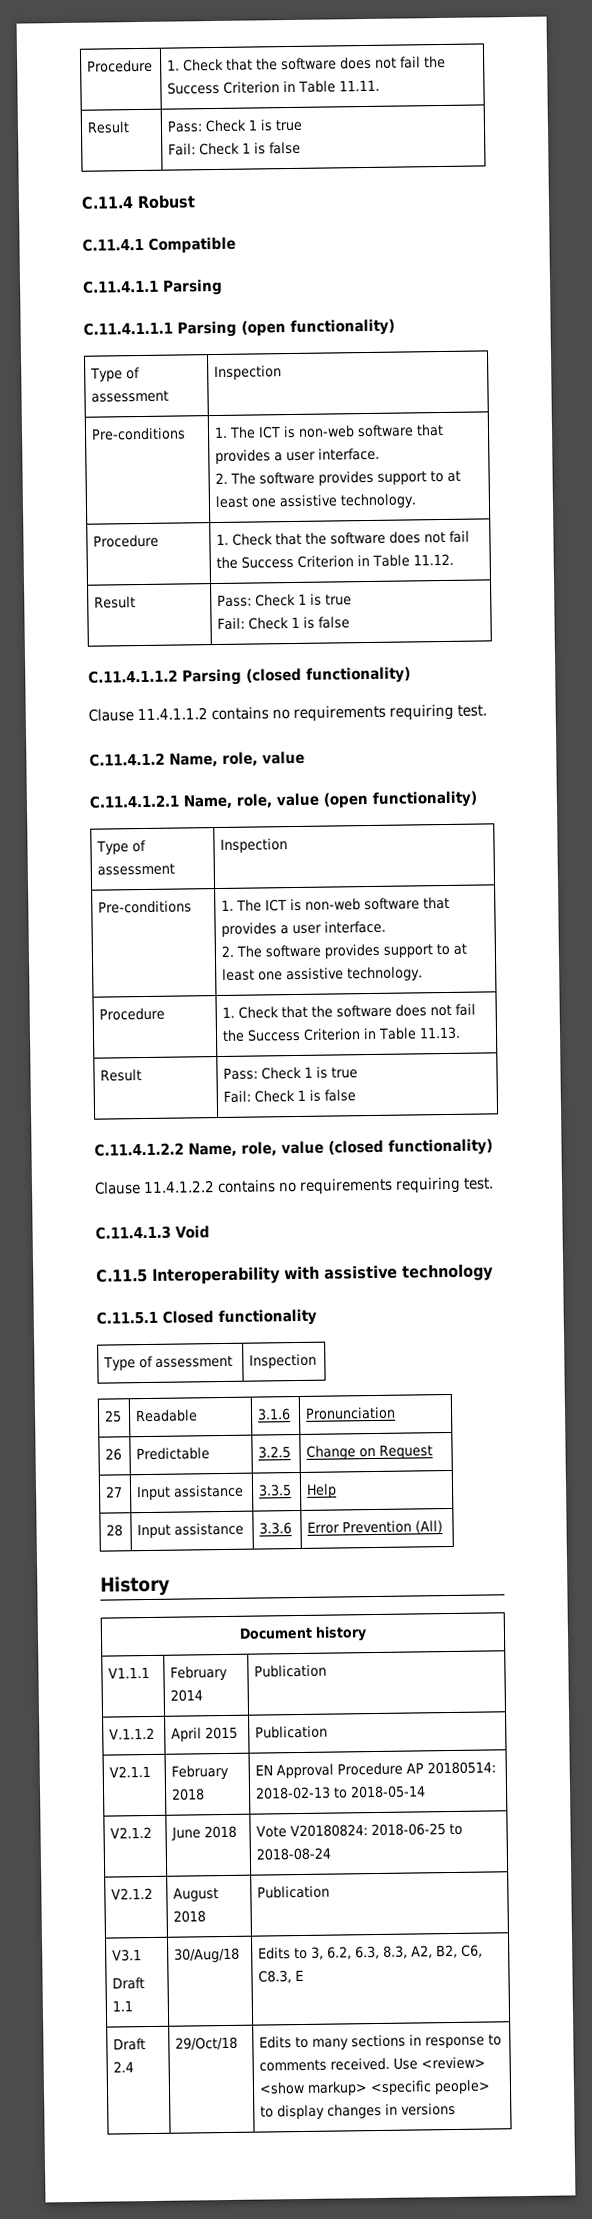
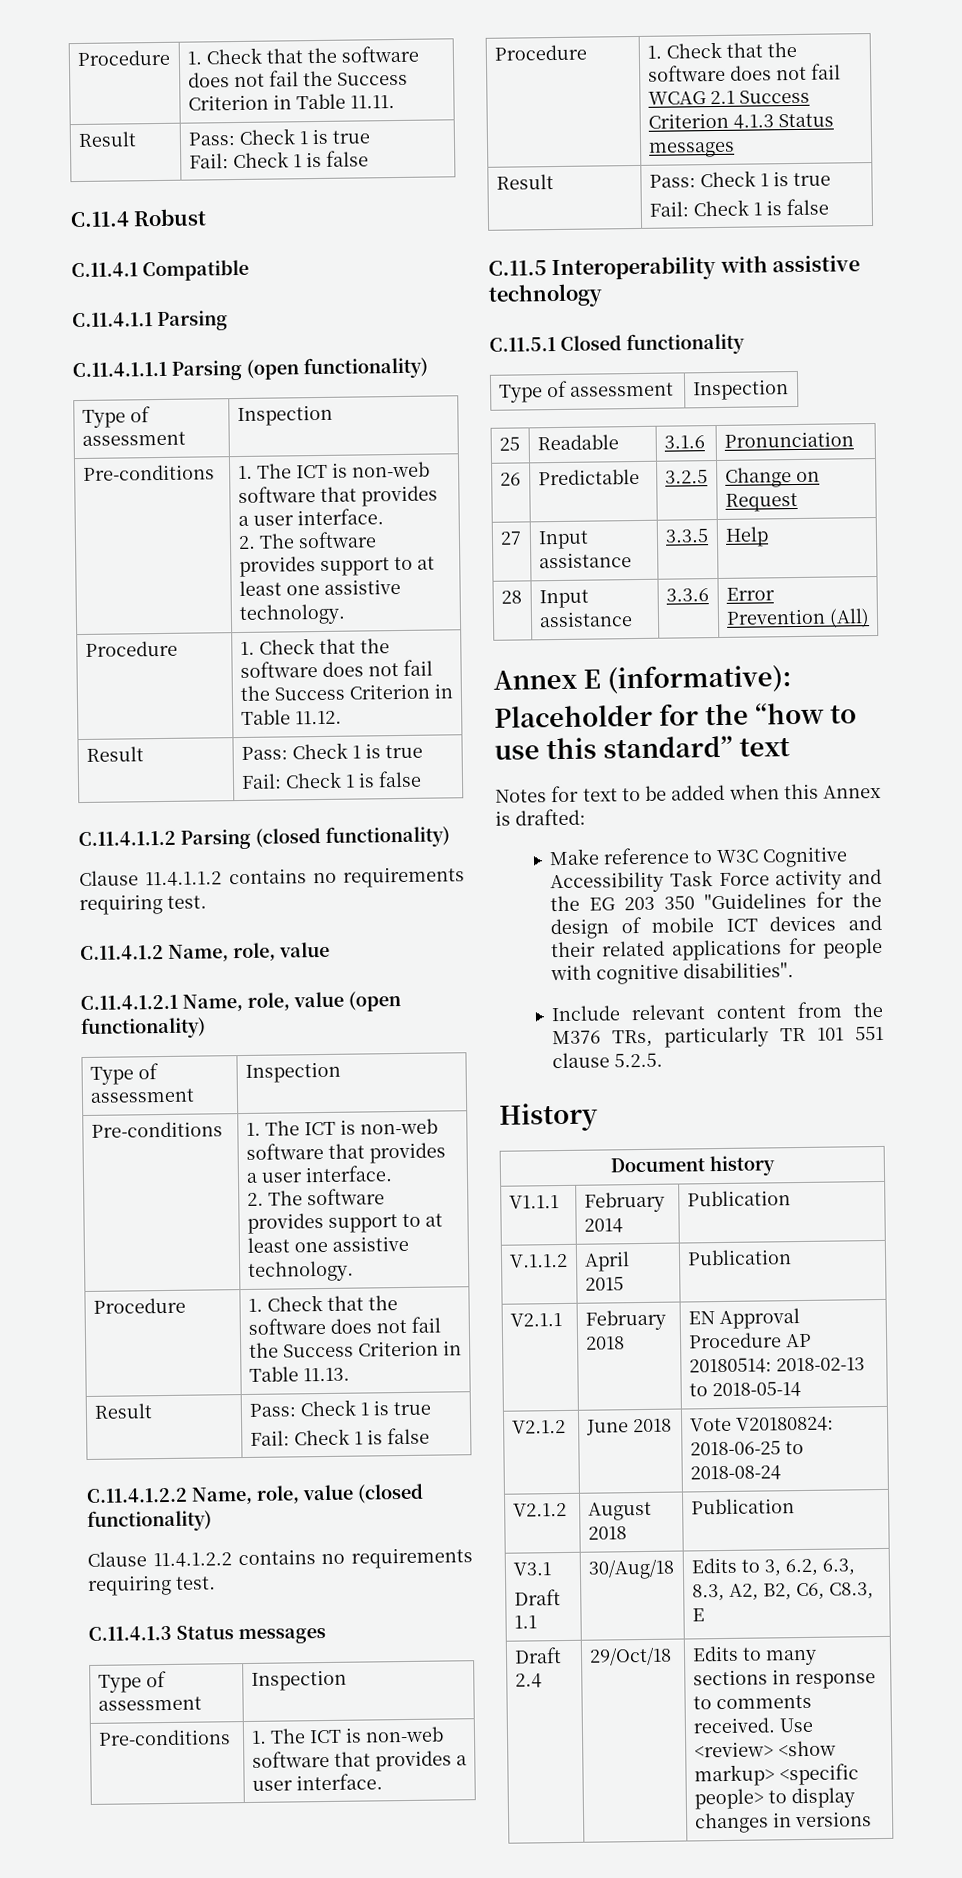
[175,1225,210,1239] Void -> [176,1625,326,1645] [97,1671,167,1693] [97,1696,202,1711] [250,1669,347,1691] [97,1729,231,1746] [250,1726,444,1744] [251,1750,467,1772] [251,1773,383,1791] [493,44,587,61] [646,41,797,59] [647,63,841,82] [647,89,810,105] [647,112,834,129] [648,141,735,158] [495,174,554,190] [648,170,831,188] [648,198,829,217] Status messages // Type of assessment | Inspection // Pre-conditions | 1. The ICT is non-web software that provides a user interface. // Procedure | 1. Check that the software does not fail WCAG 2.1 Success Criterion 4.1.3 Status messages // Result | Pass: Check 1 is true // Fail: Check 1 is false
(444, 1527) none -> [493,664,792,695] [494,702,857,728] [494,735,790,760] [495,783,881,803] [495,808,586,826] [549,846,849,868] [550,868,882,894] [550,891,882,912] [550,914,882,940] [551,937,883,961] [550,962,795,985] [551,1001,884,1022] [552,1025,884,1048] [552,1052,664,1069] // Annex E (informative): // Placeholder for the “how to use this standard” text // Notes for text to be added when this Annex is drafted: // Make reference to W3C Cognitive Accessibility Task Force activity and the EG 203 350 "Guidelines for the design of mobile ICT devices and their related applications for people with cognitive disabilities". // Include relevant content from the M376 TRs, particularly TR 101 551 clause 5.2.5.

